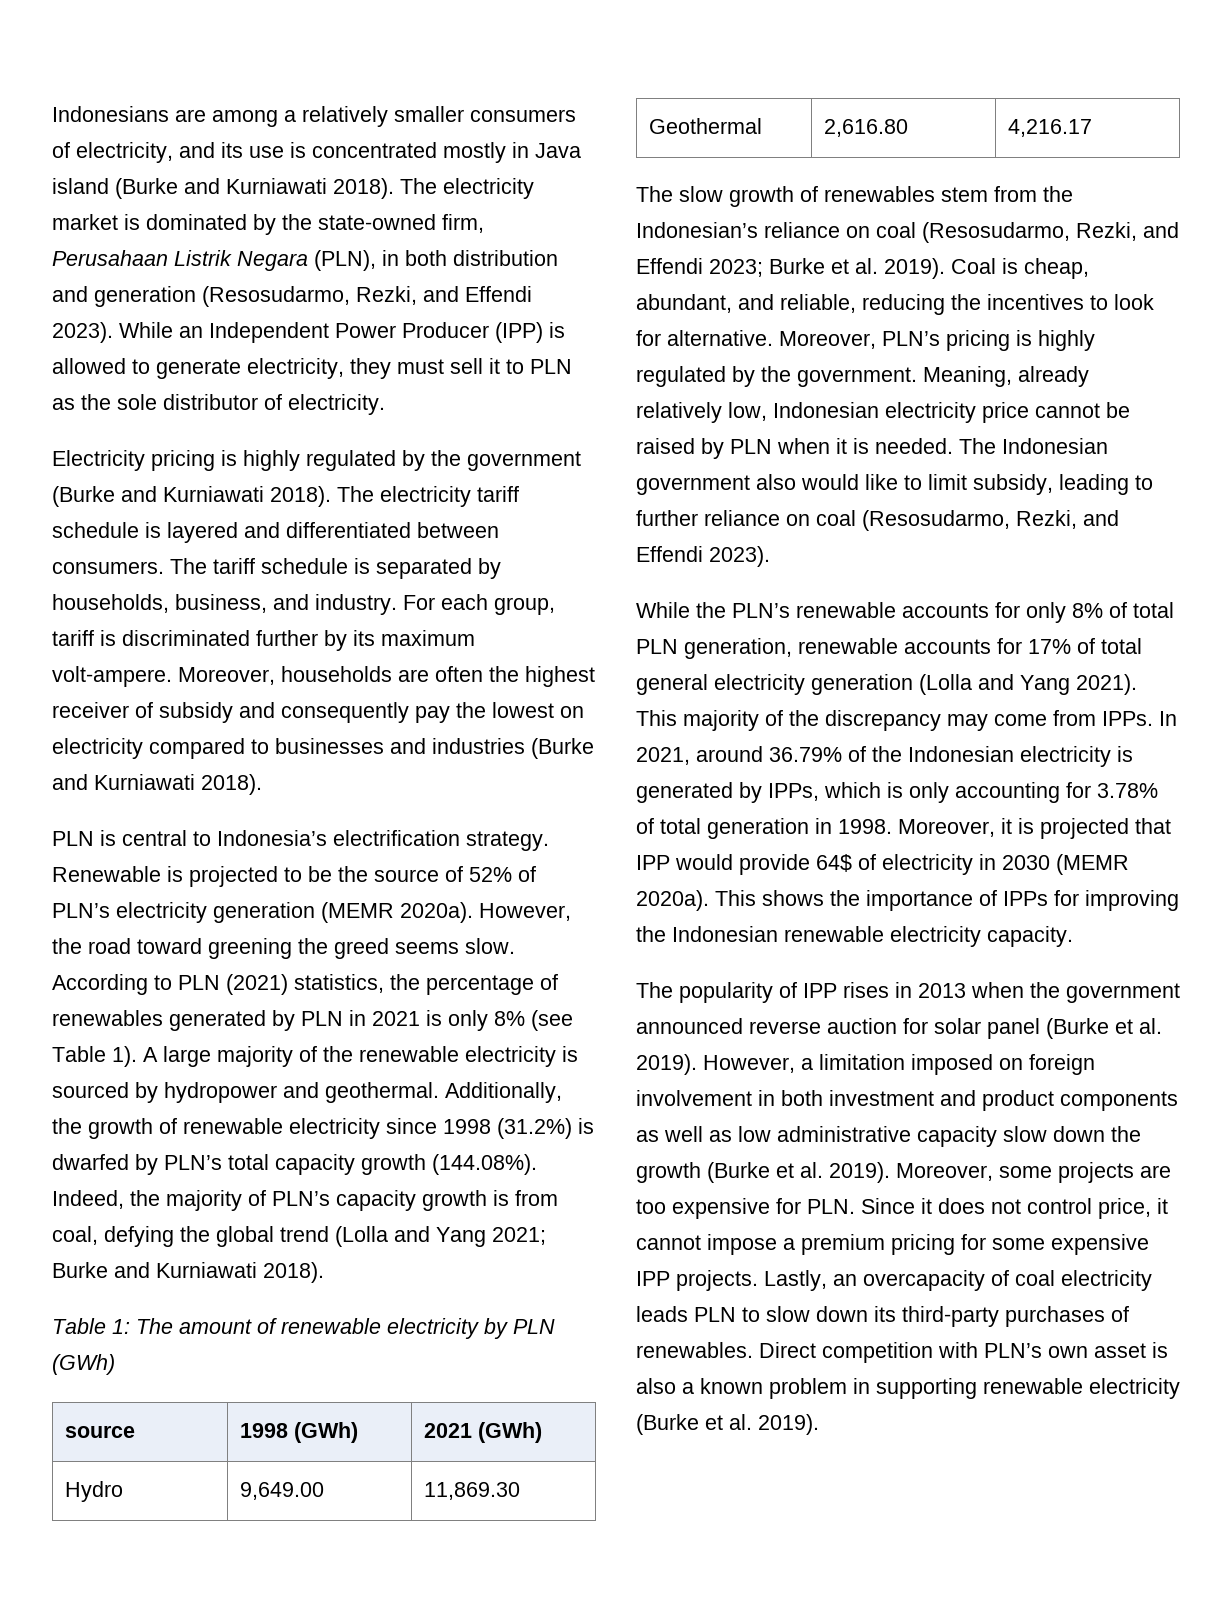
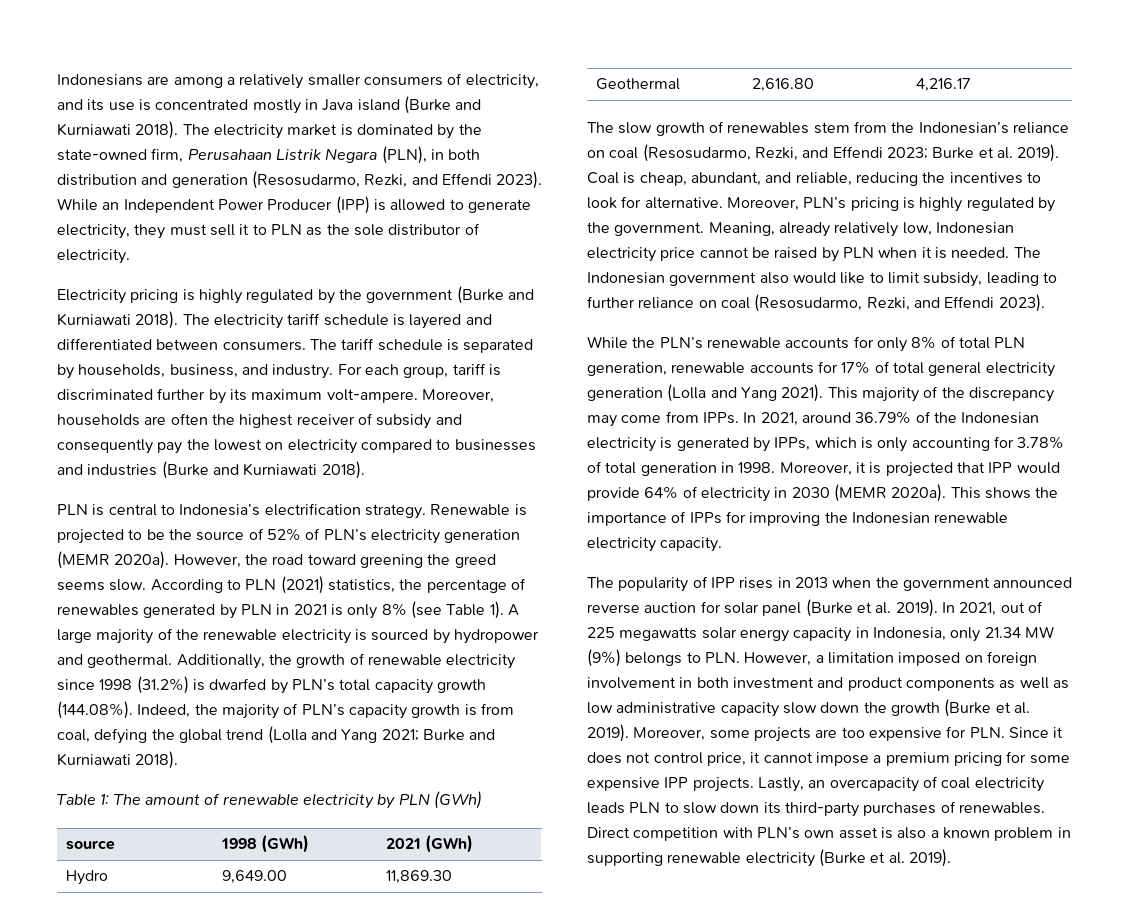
[816,854,852,872] 64$ -> [644,486,679,499] 64%
(697, 1064) none -> [941,601,1043,616] [587,626,1054,642] [587,649,740,667] In 2021, out of 225 megawatts solar energy capacity in Indonesia, only 21.34 MW (9%) belongs to PLN.

